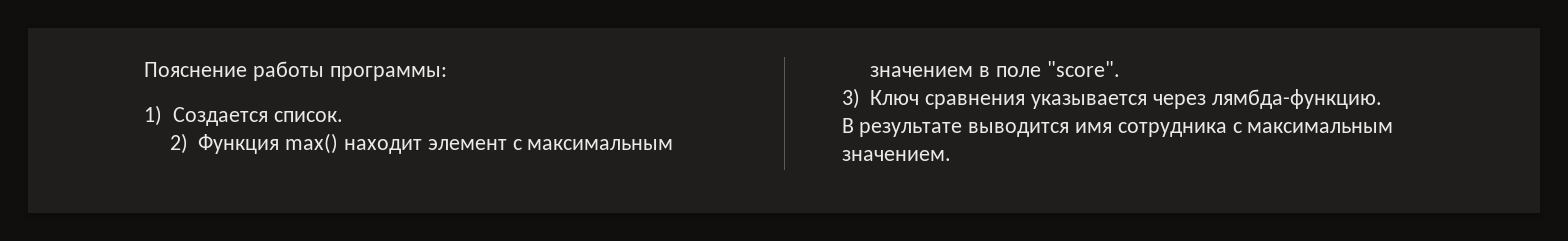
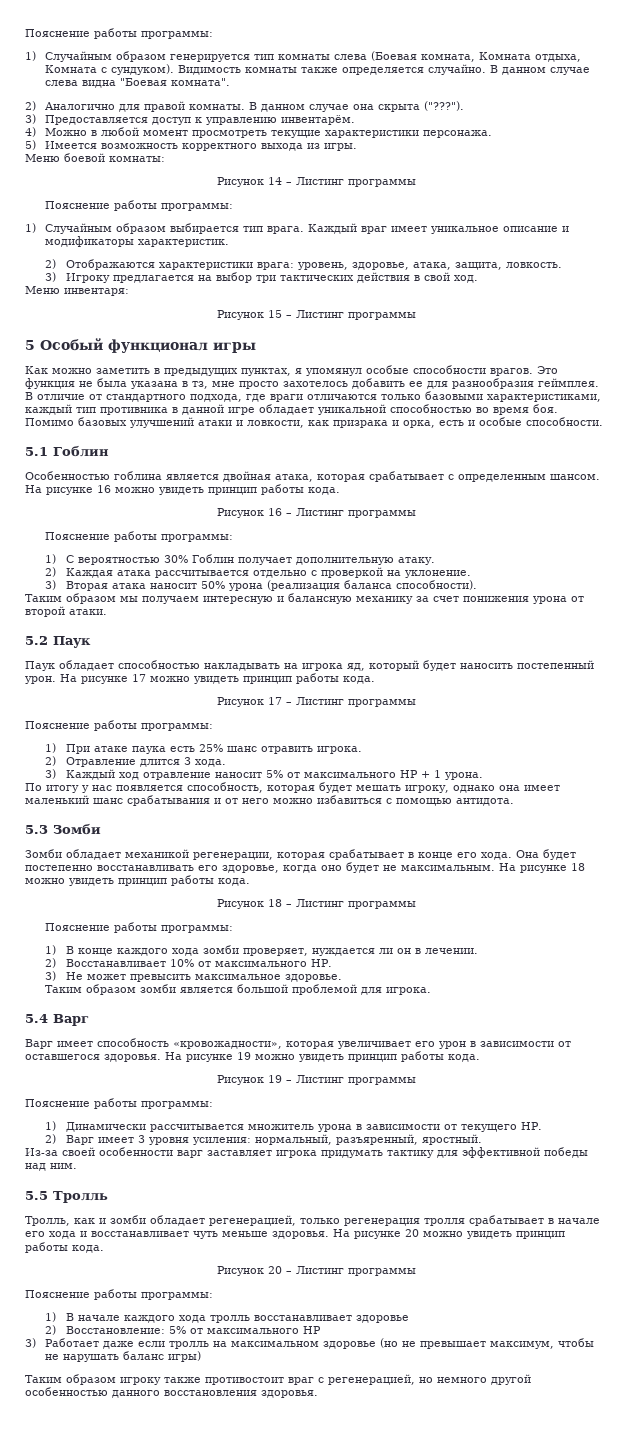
[144,61,447,81] [144,105,343,126] [169,133,674,154] [870,61,1120,77] [841,88,1382,109] [841,118,1394,137] [841,150,951,161] Пояснение работы программы: // 1) Создается список. // 2) Функция max() находит элемент с максимальным значением в поле "score". // 3) Ключ сравнения указывается через лямбда-функцию. // В результате выводится имя сотрудника с максимальным значением. -> [25,28,213,39] [25,51,582,62] [45,64,591,75] [45,78,231,88] [25,101,465,112] [25,114,356,125] [25,127,493,138] [25,140,358,151] [25,153,165,162] [217,177,416,187] [45,200,234,211] [25,223,570,234] [45,236,230,247] [45,259,562,270] [45,272,478,283] [25,286,129,296] [217,310,416,320] [25,338,256,353] [25,365,558,376] [25,378,599,389] [25,391,601,402] [25,404,558,415] [25,417,603,428] [25,445,109,457] [25,471,600,482] [25,484,340,495] [217,508,416,518] [45,531,234,542] [45,554,435,565] [45,567,471,578] [45,580,477,591] [25,593,584,604] [25,606,107,617] [25,636,91,648] [25,660,594,671] [25,673,375,684] [217,697,416,707] [25,720,213,731] [45,743,362,754] [45,756,226,767] [45,769,483,780] [25,782,560,793] [25,795,514,806] [25,823,101,835] [25,849,576,860] [25,862,585,873] [25,875,250,886] [217,899,416,909] [45,922,234,933] [45,945,478,956] [45,958,332,968] [45,971,342,982] [45,984,432,995] [25,1014,89,1026] [25,1038,571,1049] [25,1051,480,1062] [217,1075,416,1085] [25,1098,213,1109] [45,1121,542,1132] [45,1134,482,1145] [25,1147,588,1158] [25,1163,77,1171] [25,1191,108,1203] [25,1215,600,1226] [25,1229,565,1239] [25,1242,104,1253] [217,1266,416,1276] [25,1289,213,1300] [45,1312,409,1323] [45,1325,321,1335] [25,1338,595,1349] [45,1351,202,1362] [25,1374,531,1385] [25,1387,318,1398] Пояснение работы программы: // 1) Случайным образом генерируется тип комнаты слева (Боевая комната, Комната отдыха, Комната с сундуком). Видимость комнаты также определяется случайно. В данном случае слева видна "Боевая комната". // 2) Аналогично для правой комнаты. В данном случае она скрыта ("???"). // 3) Предоставляется доступ к управлению инвентарём. // 4) Можно в любой момент просмотреть текущие характеристики персонажа. // 5) Имеется возможность корректного выхода из игры. // Меню боевой комнаты: // Рисунок 14 – Листинг программы // Пояснение работы программы: // 1) Случайным образом выбирается тип врага. Каждый враг имеет уникальное описание и модификаторы характеристик. // 2) Отображаются характеристики врага: уровень, здоровье, атака, защита, ловкость. // 3) Игроку предлагается на выбор три тактических действия в свой ход. // Меню инвентаря: // Рисунок 15 – Листинг программы // 5 Особый функционал игры // Как можно заметить в предыдущих пунктах, я упомянул особые способности врагов. Это функция не была указана в тз, мне просто захотелось добавить ее для разнообразия геймплея. В отличие от стандартного подхода, где враги отличаются только базовыми характеристиками, каждый тип противника в данной игре обладает уникальной способностью во время боя. Помимо базовых улучшений атаки и ловкости, как призрака и орка, есть и особые способности. // 5.1 Гоблин // Особенностью гоблина является двойная атака, которая срабатывает с определенным шансом. На рисунке 16 можно увидеть принцип работы кода. // Рисунок 16 – Листинг программы // Пояснение работы программы: // 1) С вероятностью 30% Гоблин получает дополнительную атаку. // 2) Каждая атака рассчитывается отдельно с проверкой на уклонение. // 3) Вторая атака наносит 50% урона (реализация баланса способности). // Таким образом мы получаем интересную и балансную механику за счет понижения урона от второй атаки. // 5.2 Паук // Паук обладает способностью накладывать на игрока яд, который будет наносить постепенный урон. На рисунке 17 можно увидеть принцип работы кода. // Рисунок 17 – Листинг программы // Пояснение работы программы: // 1) При атаке паука есть 25% шанс отравить игрока. // 2) Отравление длится 3 хода. // 3) Каждый ход отравление наносит 5% от максимального HP + 1 урона. // По итогу у нас появляется способность, которая будет мешать игроку, однако она имеет маленький шанс срабатывания и от него можно избавиться с помощью антидота. // 5.3 Зомби // Зомби обладает механикой регенерации, которая срабатывает в конце его хода. Она будет постепенно восстанавливать его здоровье, когда оно будет не максимальным. На рисунке 18 можно увидеть принцип работы кода. // Рисунок 18 – Листинг программы // Пояснение работы программы: // 1) В конце каждого хода зомби проверяет, нуждается ли он в лечении. // 2) Восстанавливает 10% от максимального HP. // 3) Не может превысить максимальное здоровье. // Таким образом зомби является большой проблемой для игрока. // 5.4 Варг // Варг имеет способность «кровожадности», которая увеличивает его урон в зависимости от оставшегося здоровья. На рисунке 19 можно увидеть принцип работы кода. // Рисунок 19 – Листинг программы // Пояснение работы программы: // 1) Динамически рассчитывается множитель урона в зависимости от текущего HP. // 2) Варг имеет 3 уровня усиления: нормальный, разъяренный, яростный. // Из-за своей особенности варг заставляет игрока придумать тактику для эффективной победы над ним. // 5.5 Тролль // Тролль, как и зомби обладает регенерацией, только регенерация тролля срабатывает в начале его хода и восстанавливает чуть меньше здоровья. На рисунке 20 можно увидеть принцип работы кода. // Рисунок 20 – Листинг программы // Пояснение работы программы: // 1) В начале каждого хода тролль восстанавливает здоровье // 2) Восстановление: 5% от максимального HP // 3) Работает даже если тролль на максимальном здоровье (но не превышает максимум, чтобы не нарушать баланс игры) // Таким образом игроку также противостоит враг с регенерацией, но немного другой особенностью данного восстановления здоровья.

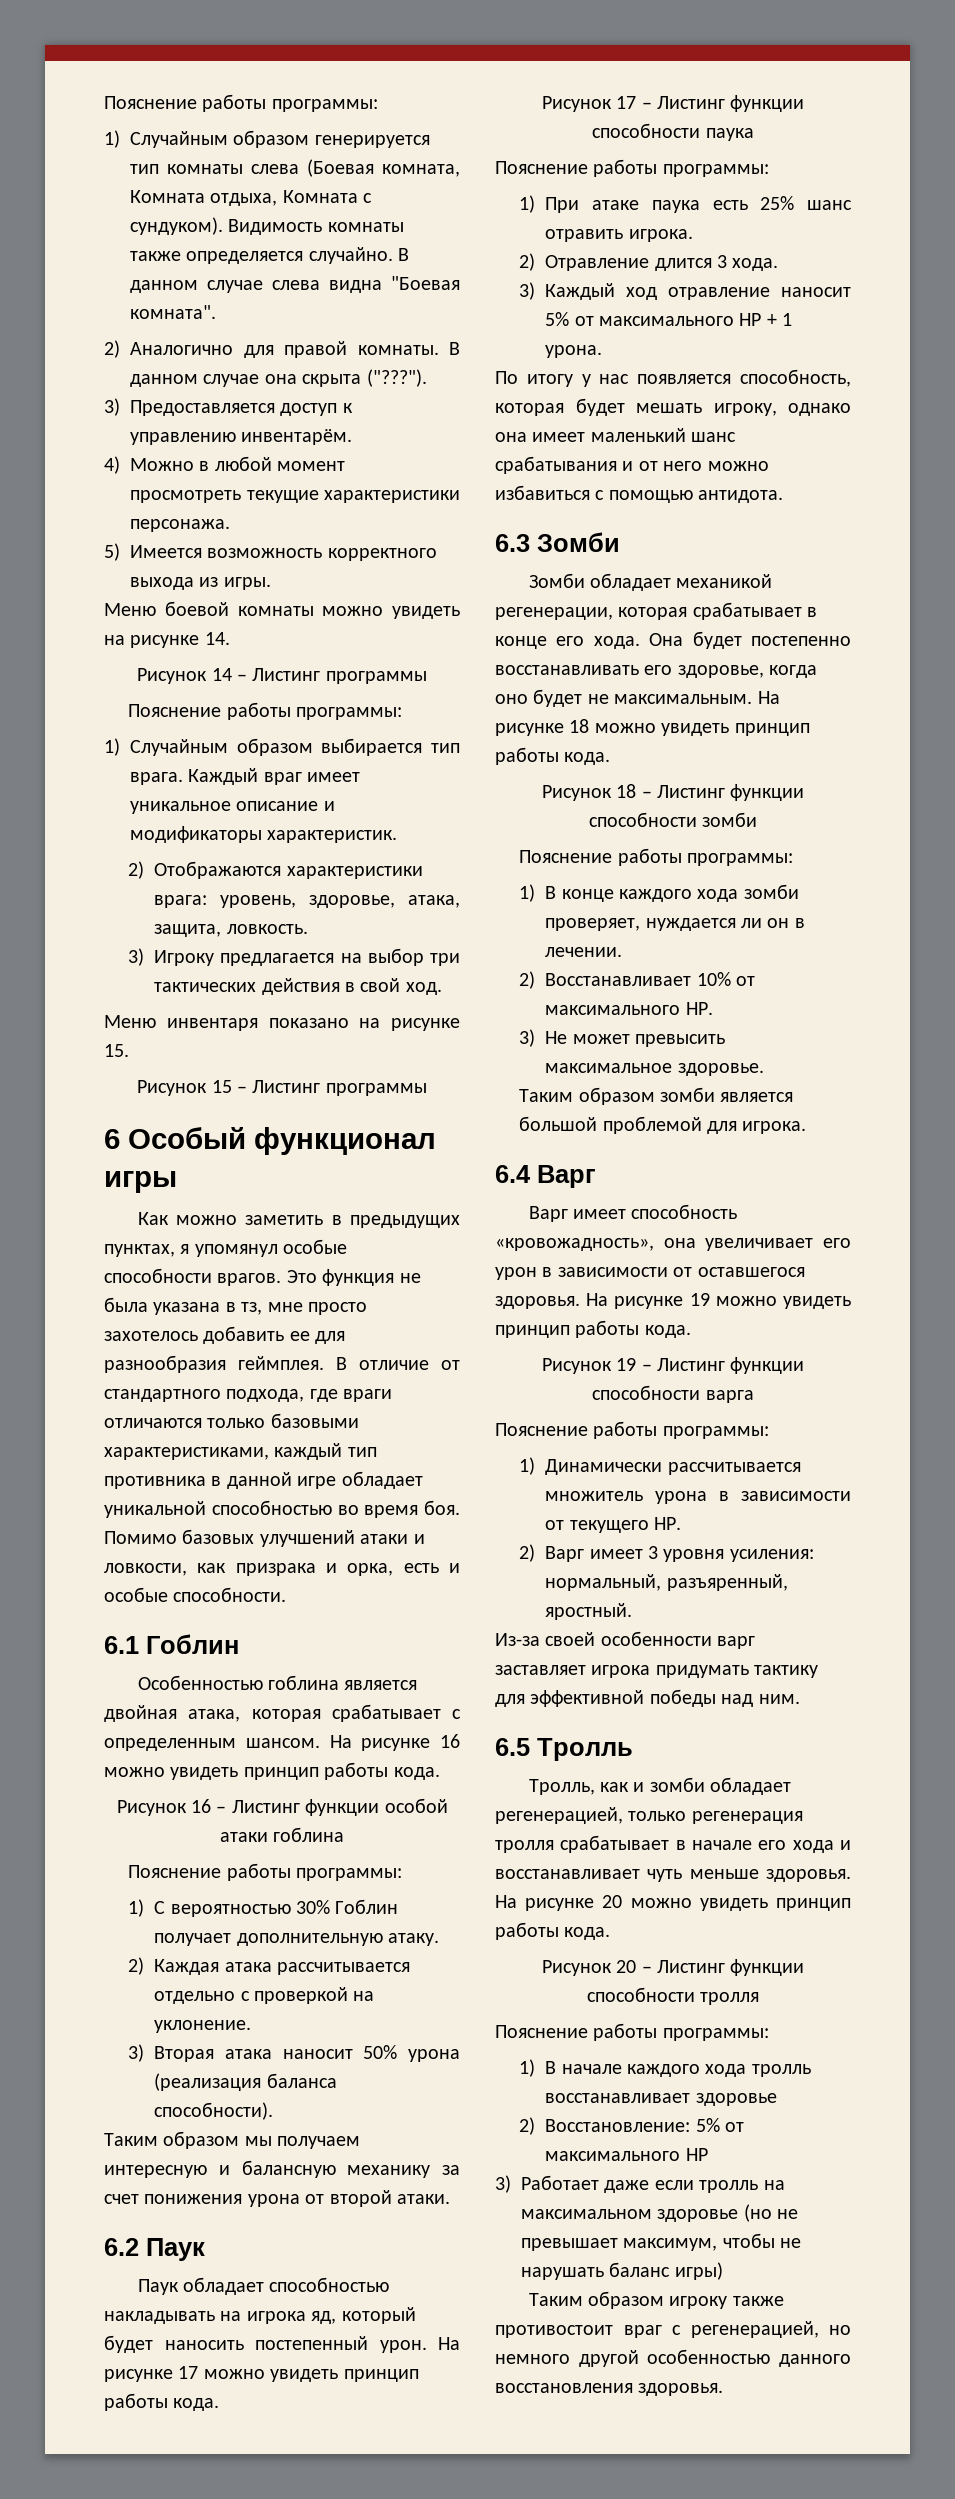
[109,156,165,162] комнаты: -> [237,606,460,619] [104,632,230,648] комнаты можно увидеть на рисунке 14.
[64,288,129,296] инвентаря: -> [166,1018,460,1031] [104,1044,129,1057] инвентаря показано на рисунке 15.
[25,340,35,350] 5 -> [104,1129,120,1149] 6
[25,447,48,456] 5.1 -> [104,1636,139,1654] 6.1
[348,510,416,518] программы -> [305,1798,448,1816] [219,1827,345,1842] функции особой атаки гоблина
[25,636,48,645] 5.2 -> [104,2238,139,2256] 6.2
[348,699,416,707] программы -> [730,95,805,112] [592,123,754,141] функции способности паука
[25,825,48,834] 5.3 -> [495,534,530,552] 6.3
[348,901,416,909] программы -> [730,784,805,801] [588,812,758,827] функции способности зомби
[25,1014,48,1023] 5.4 -> [495,1165,531,1183] 6.4
[173,1041,334,1049] «кровожадности», которая -> [495,1238,696,1251] «кровожадность», она
[348,1077,416,1085] программы -> [730,1357,805,1374] [592,1385,754,1403] функции способности варга
[25,1191,48,1200] 5.5 -> [495,1738,530,1756] 6.5
[348,1268,416,1276] программы -> [730,1959,805,1976] [586,1987,760,2005] функции способности тролля

